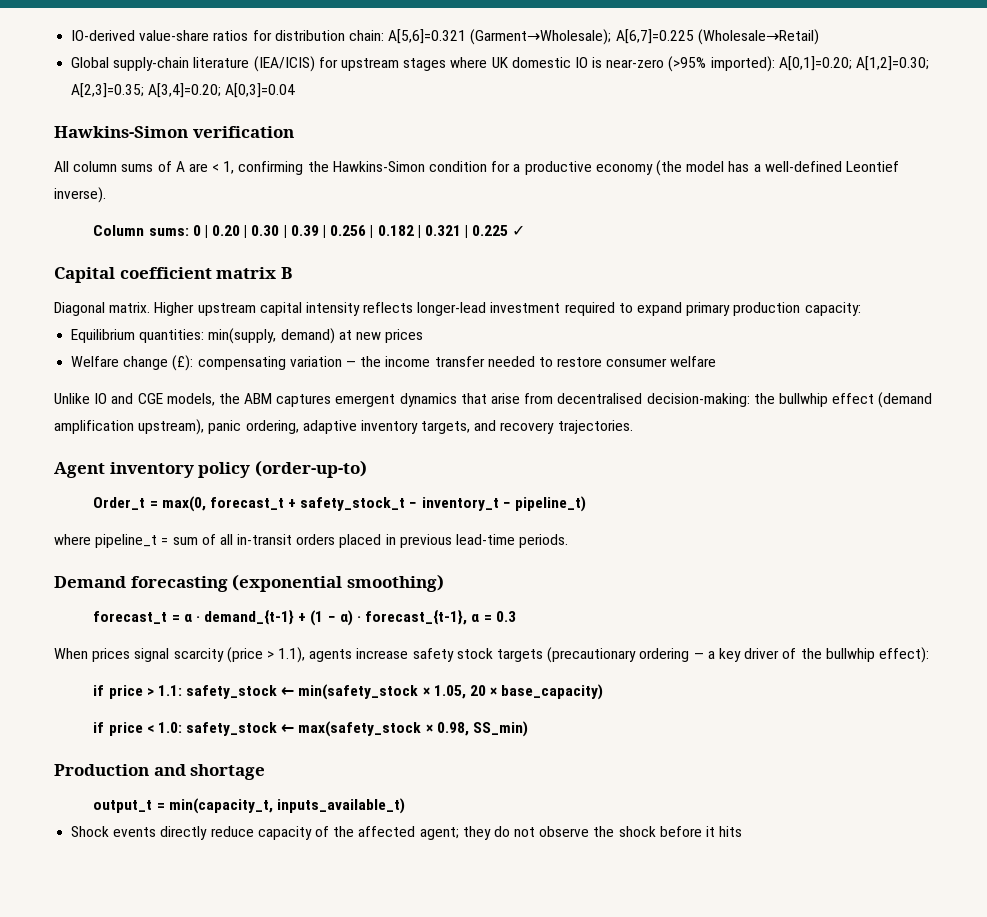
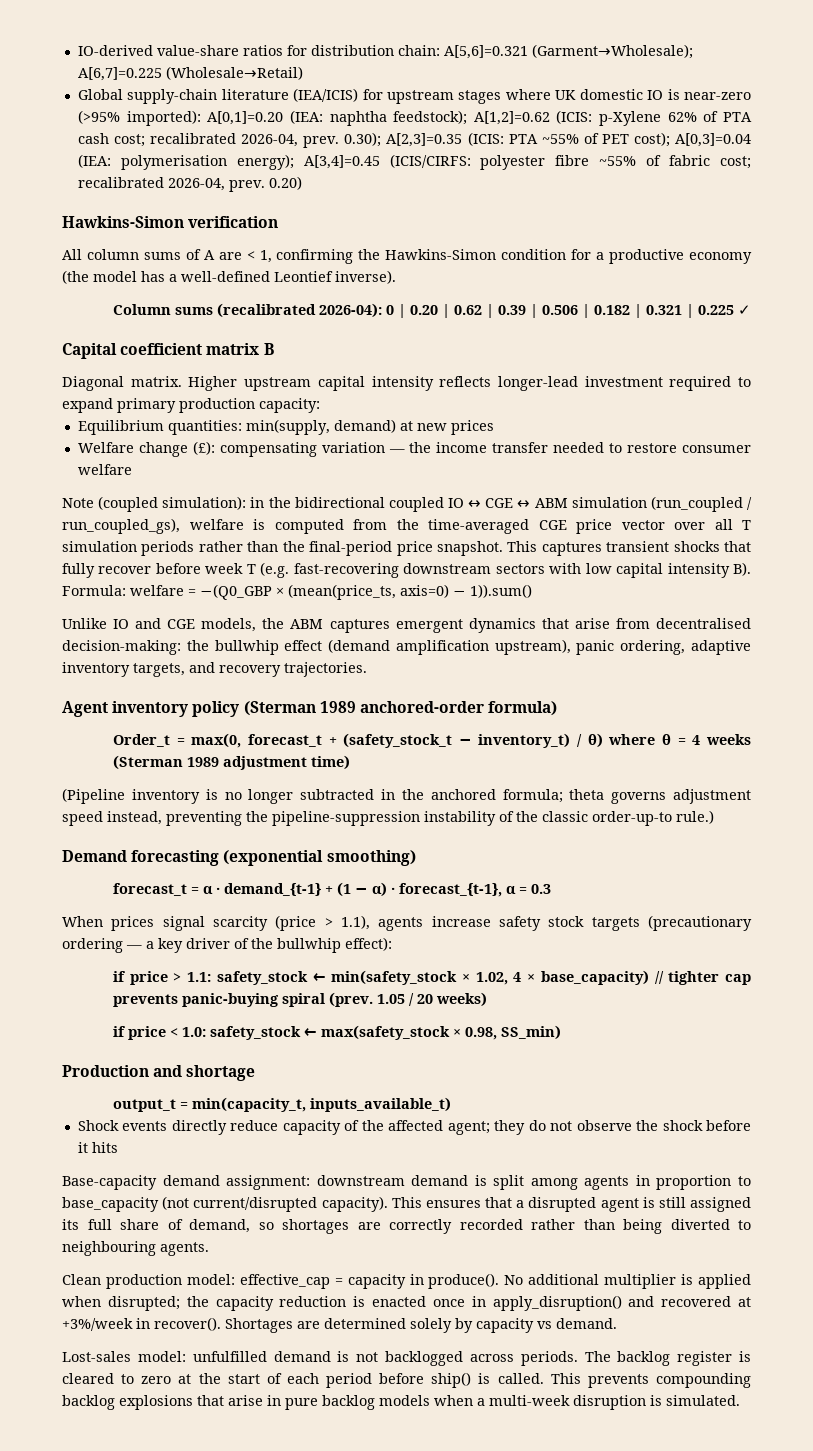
[778,56,930,71] [71,83,296,98] A[0,1]=0.20; A[1,2]=0.30; A[2,3]=0.35; A[3,4]=0.20; A[0,3]=0.04 -> [207,110,752,126] [77,132,751,148] [77,154,751,170] [77,176,302,192] A[0,1]=0.20 (IEA: naphtha feedstock); A[1,2]=0.62 (ICIS: p-Xylene 62% of PTA cash cost; recalibrated 2026-04, prev. 0.30); A[2,3]=0.35 (ICIS: PTA ~55% of PET cost); A[0,3]=0.04 (IEA: polymerisation energy); A[3,4]=0.45 (ICIS/CIRFS: polyester fibre ~55% of fabric cost; recalibrated 2026-04, prev. 0.20)
[148,228,189,236] sums: -> [174,303,382,318] sums (recalibrated 2026-04):
[251,225,280,236] 0.30 -> [453,305,482,315] 0.62
[330,225,367,236] 0.256 -> [541,305,578,315] 0.506
(717, 361) none -> [62,496,752,512] [62,518,751,534] [62,541,751,556] [62,562,751,578] [62,584,532,600] // Note (coupled simulation): in the bidirectional coupled IO ↔ CGE ↔ ABM simulation (run_coupled / run_coupled_gs), welfare is computed from the time-averaged CGE price vector over all T simulation periods rather than the final-period price snapshot. This captures transient shocks that fully recover before week T (e.g. fast-recovering downstream sectors with low capital intensity B). Formula: welfare = −(Q0_GBP × (mean(price_ts, axis=0) − 1)).sum()
[254,460,367,478] (order-up-to) -> [243,701,558,716] (Sterman 1989 anchored-order formula)
[300,496,586,512] [54,534,569,548] safety_stock_t − inventory_t − pipeline_t) // where pipeline_t = sum of all in-transit orders placed in previous lead-time periods. -> [343,733,752,748] [112,755,350,770] [62,788,751,804] [62,810,714,826] (safety_stock_t − inventory_t) / θ) where θ = 4 weeks (Sterman 1989 adjustment time) // (Pipeline inventory is no longer subtracted in the anchored formula; theta governs adjustment speed instead, preventing the pipeline-suppression instability of the classic order-up-to rule.)
[433,685,486,699] 1.05, 20 -> [475,972,522,985] 1.02, 4
(604, 692) none -> [654,971,752,985] [112,992,487,1007] // tighter cap prevents panic-buying spiral (prev. 1.05 / 20 weeks)
(743, 831) none -> [62,1175,751,1190] [62,1196,751,1212] [62,1219,751,1234] [62,1241,209,1256] [62,1273,751,1289] [62,1295,752,1311] [62,1317,617,1333] [62,1351,751,1366] [62,1372,751,1388] [62,1395,740,1410] // Base-capacity demand assignment: downstream demand is split among agents in proportion to base_capacity (not current/disrupted capacity). This ensures that a disrupted agent is still assigned its full share of demand, so shortages are correctly recorded rather than being diverted to neighbouring agents. // Clean production model: effective_cap = capacity in produce(). No additional multiplier is applied when disrupted; the capacity reduction is enacted once in apply_disruption() and recovered at +3%/week in recover(). Shortages are determined solely by capacity vs demand. // Lost-sales model: unfulfilled demand is not backlogged across periods. The backlog register is cleared to zero at the start of each period before ship() is called. This prevents compounding backlog explosions that arise in pure backlog models when a multi-week disruption is simulated.

